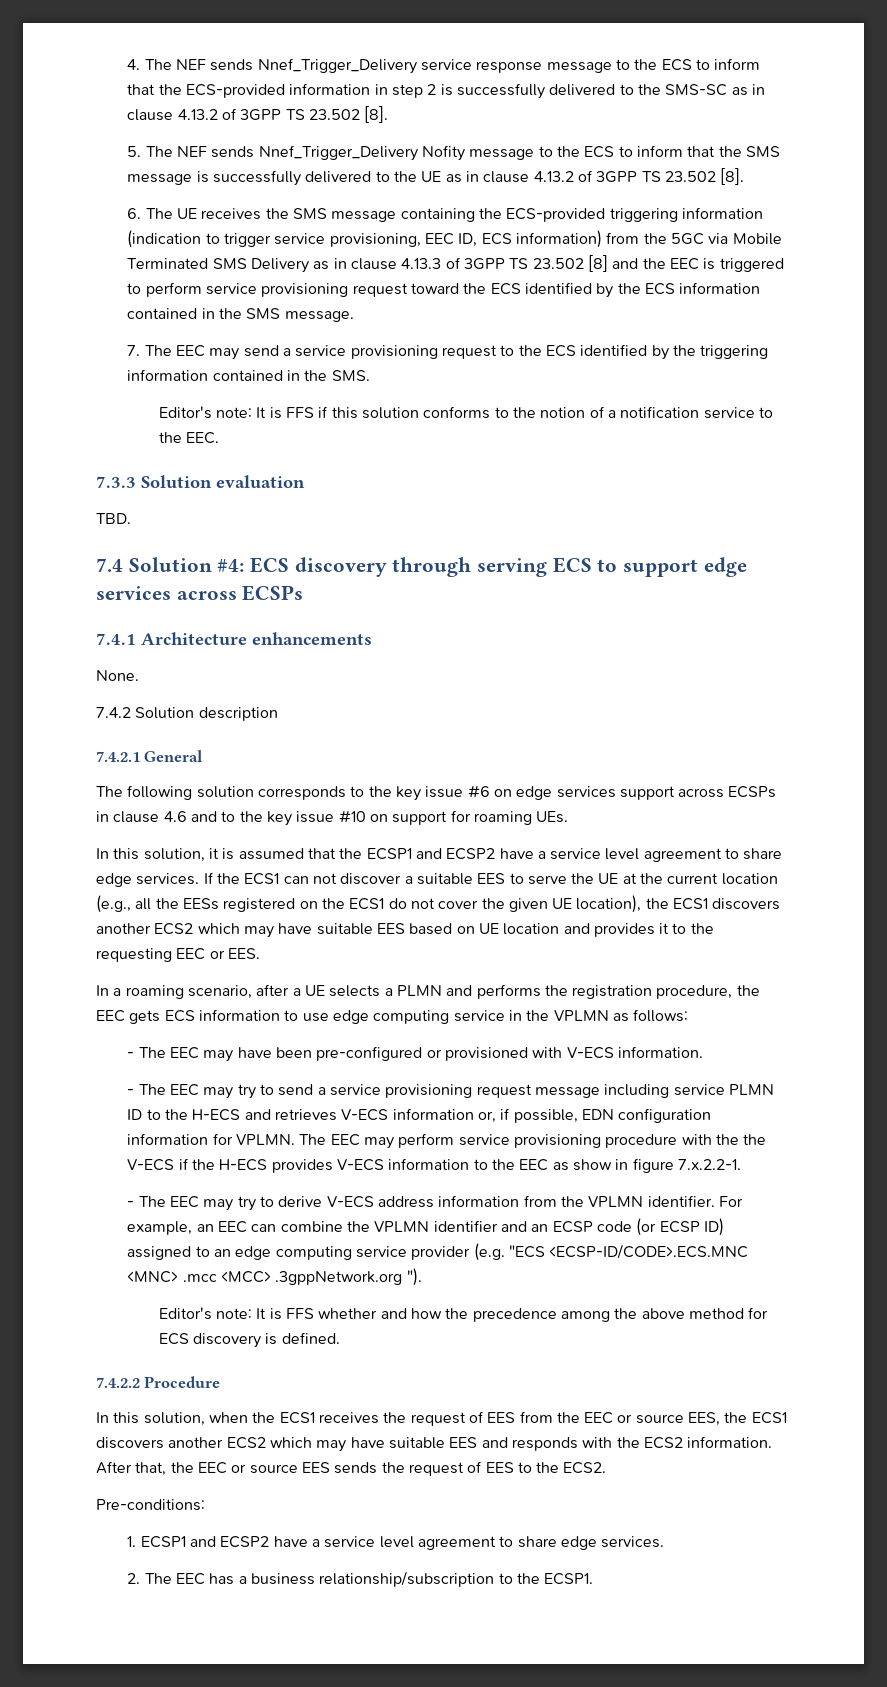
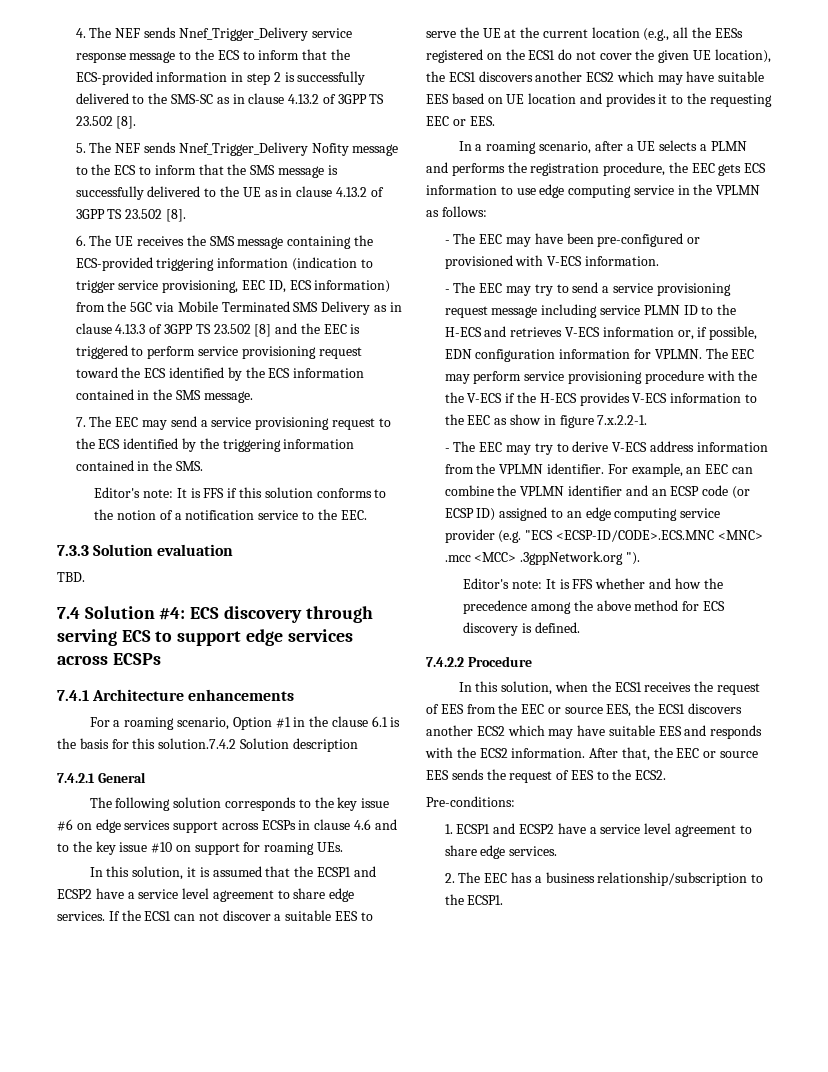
[96,670,139,681] [96,707,131,718] None. // 7.4.2 -> [89,716,401,730] [57,738,237,749] For a roaming scenario, Option #1 in the clause 6.1 is the basis for this solution.7.4.2

